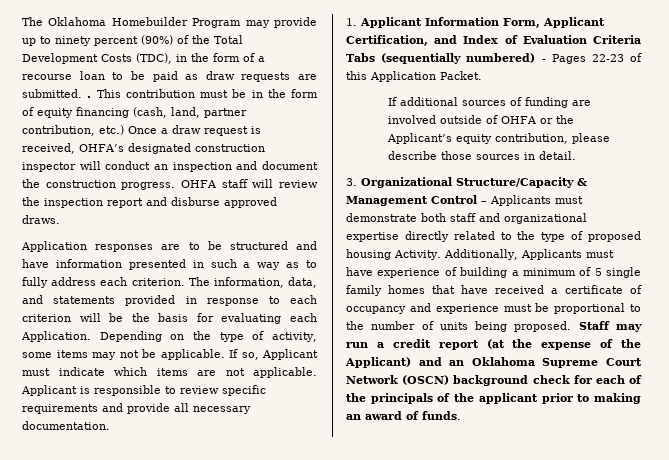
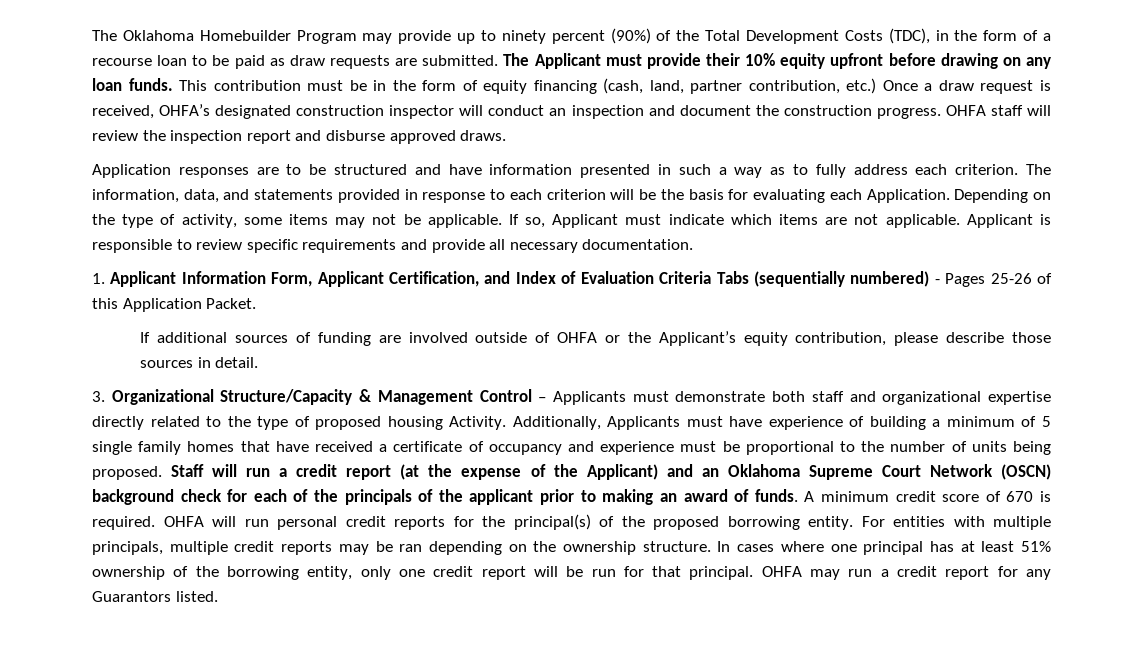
[87,96,92,98] . -> [503,53,1051,69] [92,78,173,91] The Applicant must provide their 10% equity upfront before drawing on any loan funds.
[591,54,624,62] 22-23 -> [990,273,1032,284] 25-26
[616,324,642,332] may -> [212,464,238,477] will
(461, 415) none -> [804,491,1051,502] [92,514,1051,530] [92,541,1052,555] [92,566,1052,580] [92,591,218,602] A minimum credit score of 670 is required. OHFA will run personal credit reports for the principal(s) of the proposed borrowing entity. For entities with multiple principals, multiple credit reports may be ran depending on the ownership structure. In cases where one principal has at least 51% ownership of the borrowing entity, only one credit report will be run for that principal. OHFA may run a credit report for any Guarantors listed.

